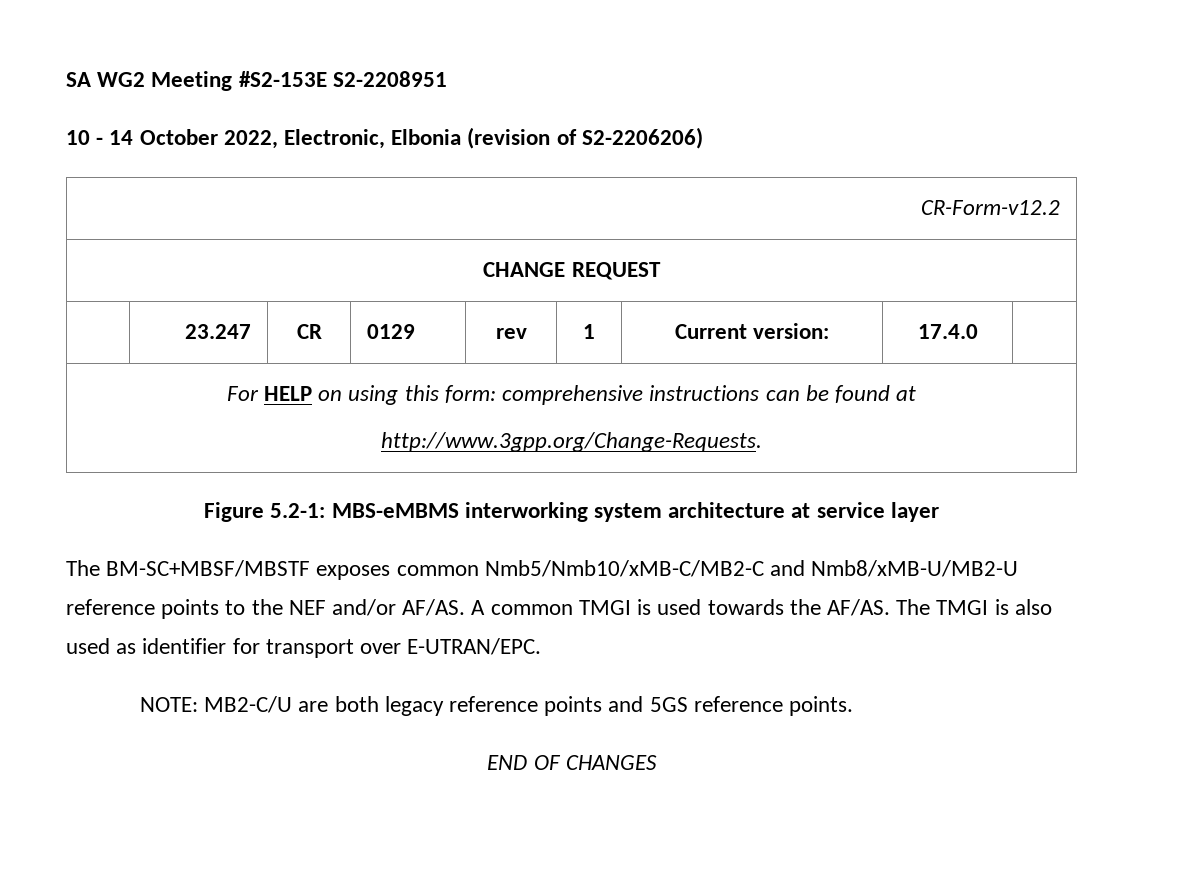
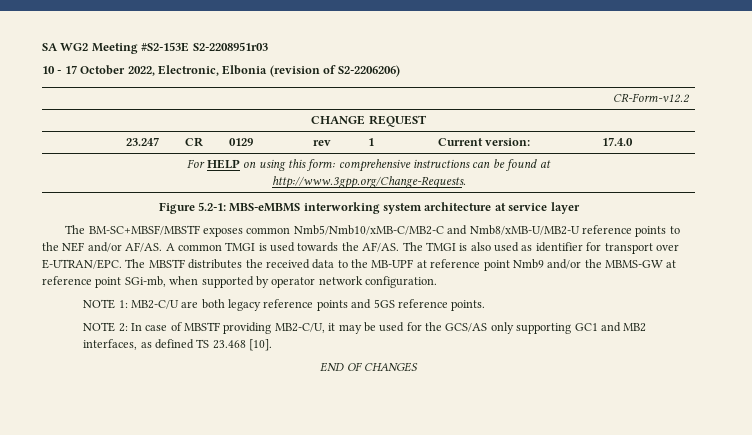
[332,71,447,87] S2-2208951 -> [192,42,268,51] S2-2208951r03
[109,130,134,145] 14 -> [64,65,77,74] 17
[139,697,198,712] // NOTE: -> [125,259,677,271] [42,276,437,288] [83,299,128,309] The MBSTF distributes the received data to the MB-UPF at reference point Nmb9 and/or the MBMS-GW at reference point SGi-mb, when supported by operator network configuration. // NOTE 1:
(853, 706) none -> [83,322,647,334] [83,339,273,351] // NOTE 2: In case of MBSTF providing MB2-C/U, it may be used for the GCS/AS only supporting GC1 and MB2 interfaces, as defined TS 23.468 [10].

